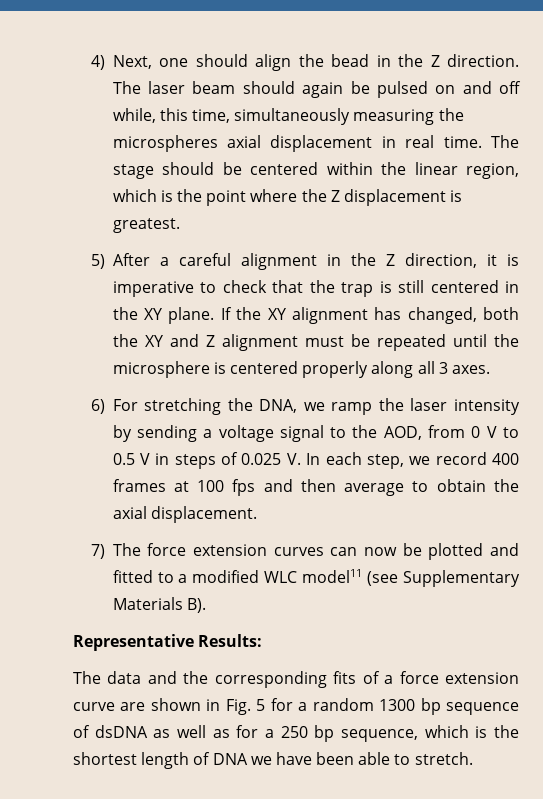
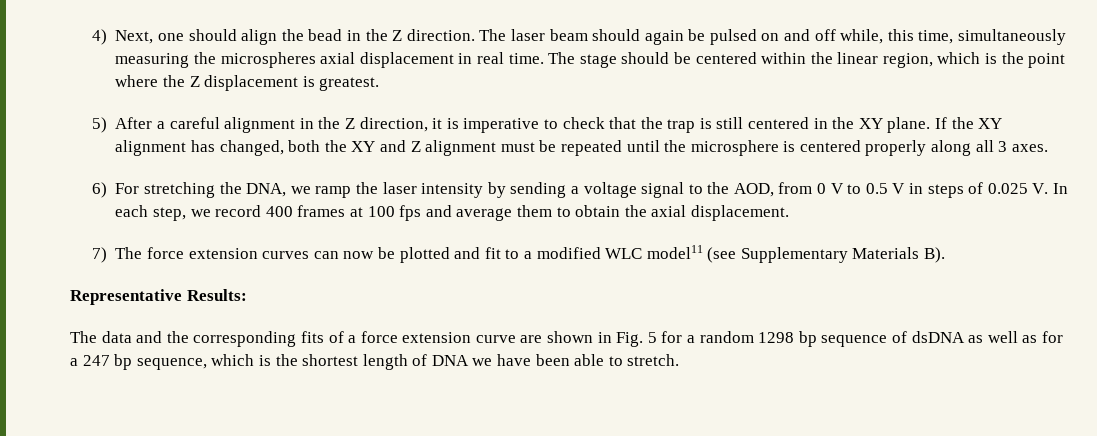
[300,479,405,496] then average -> [456,205,552,221] average them
[112,570,153,583] fitted -> [484,247,501,259] fit
[379,699,416,711] 1300 -> [758,332,795,343] 1298
[280,726,308,738] 250 -> [82,355,110,366] 247

